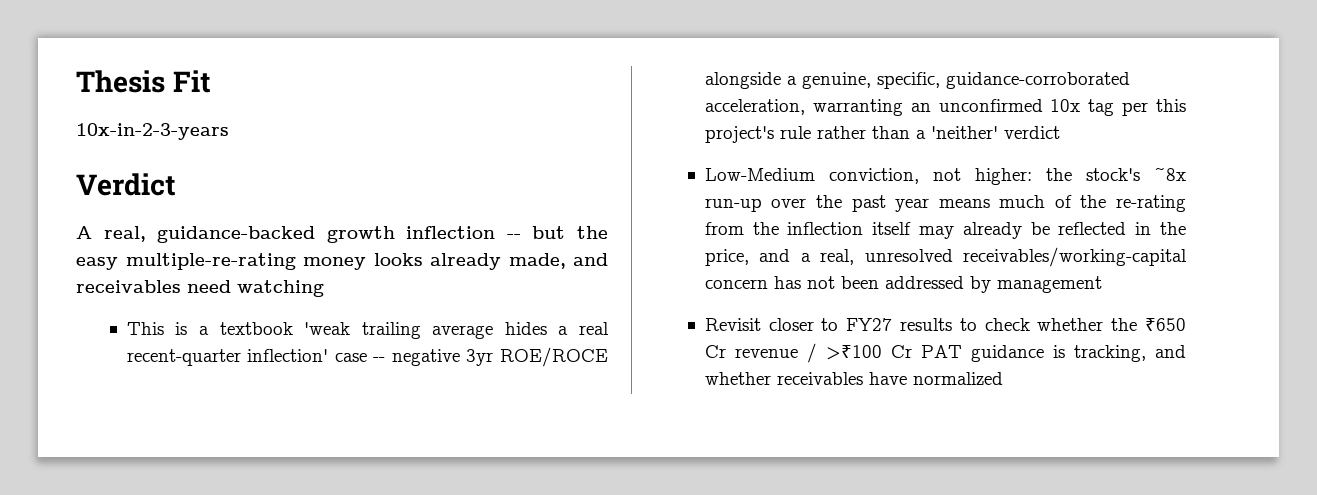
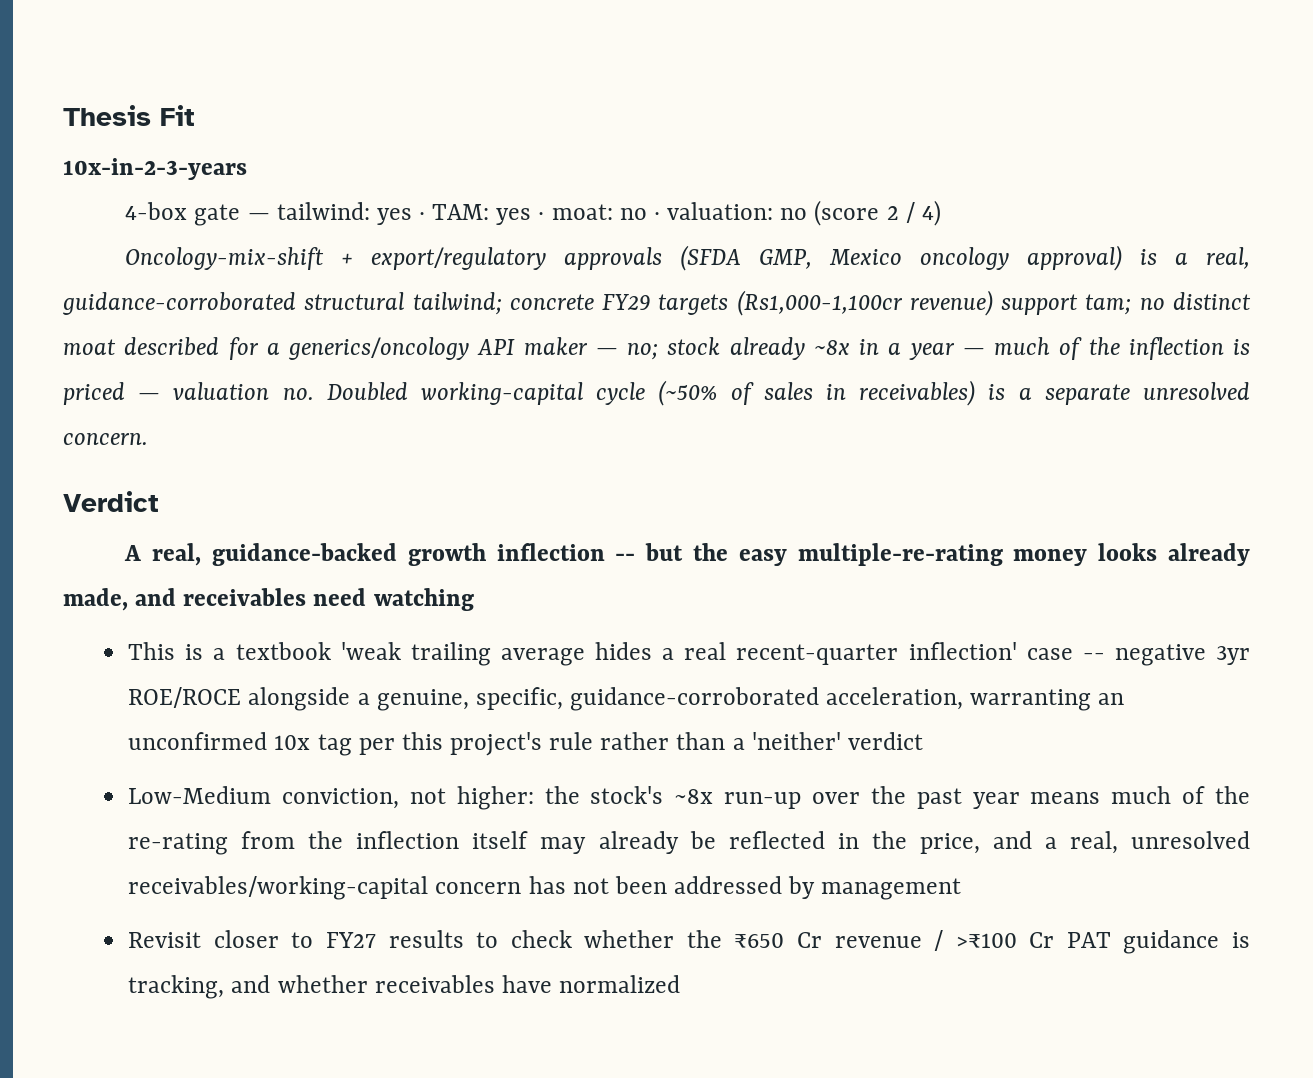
(229, 131) none -> [125,200,941,226] [125,245,1251,271] [62,290,1251,316] [63,337,1250,360] [63,380,1251,406] [63,433,148,445] // 4-box gate — tailwind: yes · TAM: yes · moat: no · valuation: no (score 2 / 4) // Oncology-mix-shift + export/regulatory approvals (SFDA GMP, Mexico oncology approval) is a real, guidance-corroborated structural tailwind; concrete FY29 targets (Rs1,000-1,100cr revenue) support tam; no distinct moat described for a generics/oncology API maker — no; stock already ~8x in a year — much of the inflection is priced — valuation no. Doubled working-capital cycle (~50% of sales in receivables) is a separate unresolved concern.

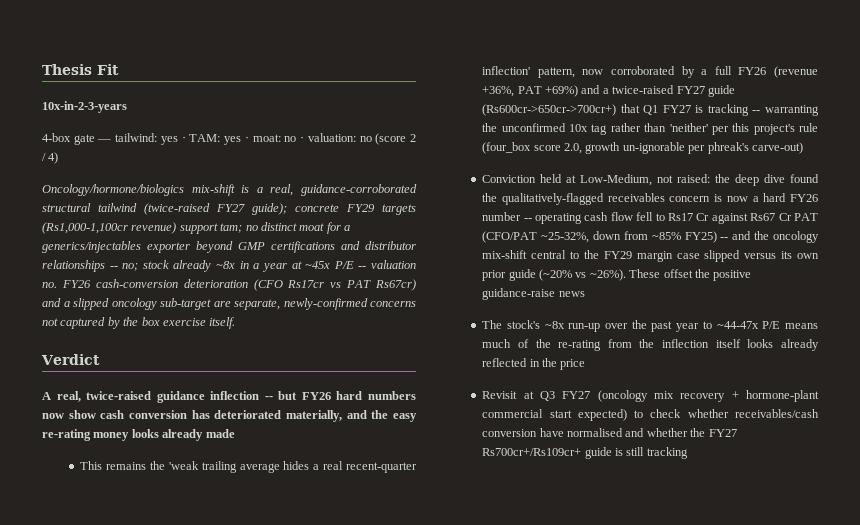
[125,245,1123,271] Oncology-mix-shift + export/regulatory approvals (SFDA GMP, Mexico oncology approval) -> [42,184,235,196] Oncology/hormone/biologics mix-shift
[412,292,502,315] tailwind; -> [98,203,287,215] tailwind (twice-raised FY27 guide);
[124,337,220,356] described -> (325, 227) none
[288,337,618,360] generics/oncology API maker — -> [42,241,416,253] [42,260,118,272] generics/injectables exporter beyond GMP certifications and distributor relationships --
[962,337,1250,360] [63,380,1251,406] [63,433,148,445] — much of the inflection is priced — valuation no. Doubled working-capital cycle (~50% of sales in receivables) is a separate unresolved concern. -> [291,260,417,269] [42,279,416,291] [42,298,416,310] [42,317,236,329] at ~45x P/E -- valuation no. FY26 cash-conversion deterioration (CFO Rs17cr vs PAT Rs67cr) and a slipped oncology sub-target are separate, newly-confirmed concerns not captured by the box exercise itself.
[211,543,486,566] guidance-backed growth -> [86,391,205,403] twice-raised guidance
(684, 552) none -> [301,391,416,400] [42,410,367,422] FY26 hard numbers now show cash conversion has deteriorated materially, and
[797,543,1003,566] multiple-re-rating -> [42,429,91,441] re-rating
[63,588,474,611] [128,642,331,660] made, and receivables need watching // This is a textbook -> [205,429,235,438] [80,461,165,470] made // This remains the
[1026,644,1250,666] [128,687,1125,711] [128,732,923,756] [128,786,580,810] case -- negative 3yr ROE/ROCE alongside a genuine, specific, guidance-corroborated acceleration, warranting an unconfirmed 10x tag per this project's rule rather than a 'neither' verdict // Low-Medium conviction, not higher: the -> [537,66,818,78] [482,85,735,97] [482,104,819,116] [482,123,818,135] [482,142,803,154] [482,174,819,186] [482,193,818,205] [482,212,818,224] [482,231,819,243] [482,250,819,262] [482,269,752,281] [482,288,585,300] [482,320,503,329] pattern, now corroborated by a full FY26 (revenue +36%, PAT +69%) and a twice-raised FY27 guide (Rs600cr->650cr->700cr+) that Q1 FY27 is tracking -- warranting the unconfirmed 10x tag rather than 'neither' per this project's rule (four_box score 2.0, growth un-ignorable per phreak's carve-out) // Conviction held at Low-Medium, not raised: the deep dive found the qualitatively-flagged receivables concern is now a hard FY26 number -- operating cash flow fell to Rs17 Cr against Rs67 Cr PAT (CFO/PAT ~25-32%, down from ~85% FY25) -- and the oncology mix-shift central to the FY29 margin case slipped versus its own prior guide (~20% vs ~26%). These offset the positive guidance-raise news // The
(1020, 800) none -> [702,321,781,329] to ~44-47x P/E
[540,831,1251,854] [128,876,962,900] [128,930,1251,954] [128,975,680,999] may already be reflected in the price, and a real, unresolved receivables/working-capital concern has not been addressed by management // Revisit closer to FY27 results to check whether the ₹650 Cr revenue / >₹100 Cr PAT guidance is tracking, and whether receivables have normalized -> [747,339,819,351] [482,358,586,370] [482,390,819,402] [482,409,819,421] [482,428,737,437] [482,447,688,459] looks already reflected in the price // Revisit at Q3 FY27 (oncology mix recovery + hormone-plant commercial start expected) to check whether receivables/cash conversion have normalised and whether the FY27 Rs700cr+/Rs109cr+ guide is still tracking

